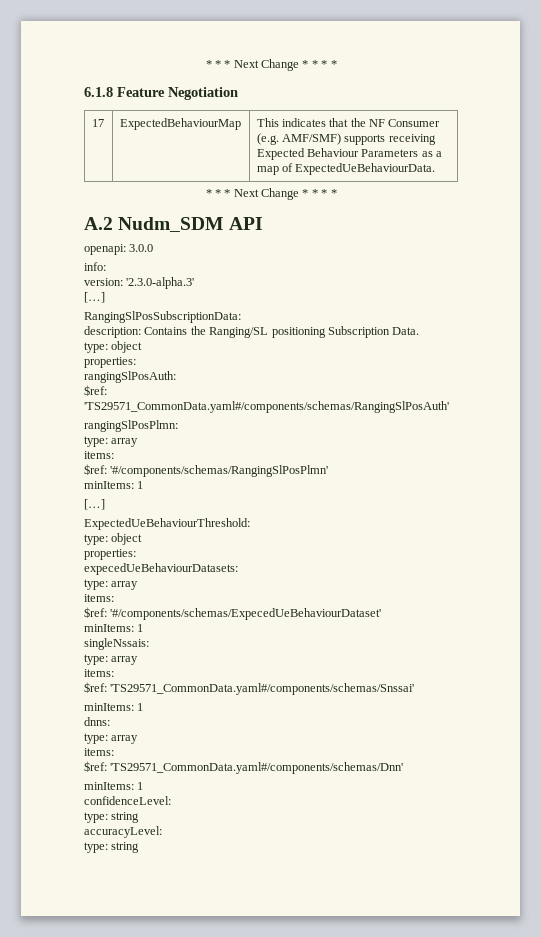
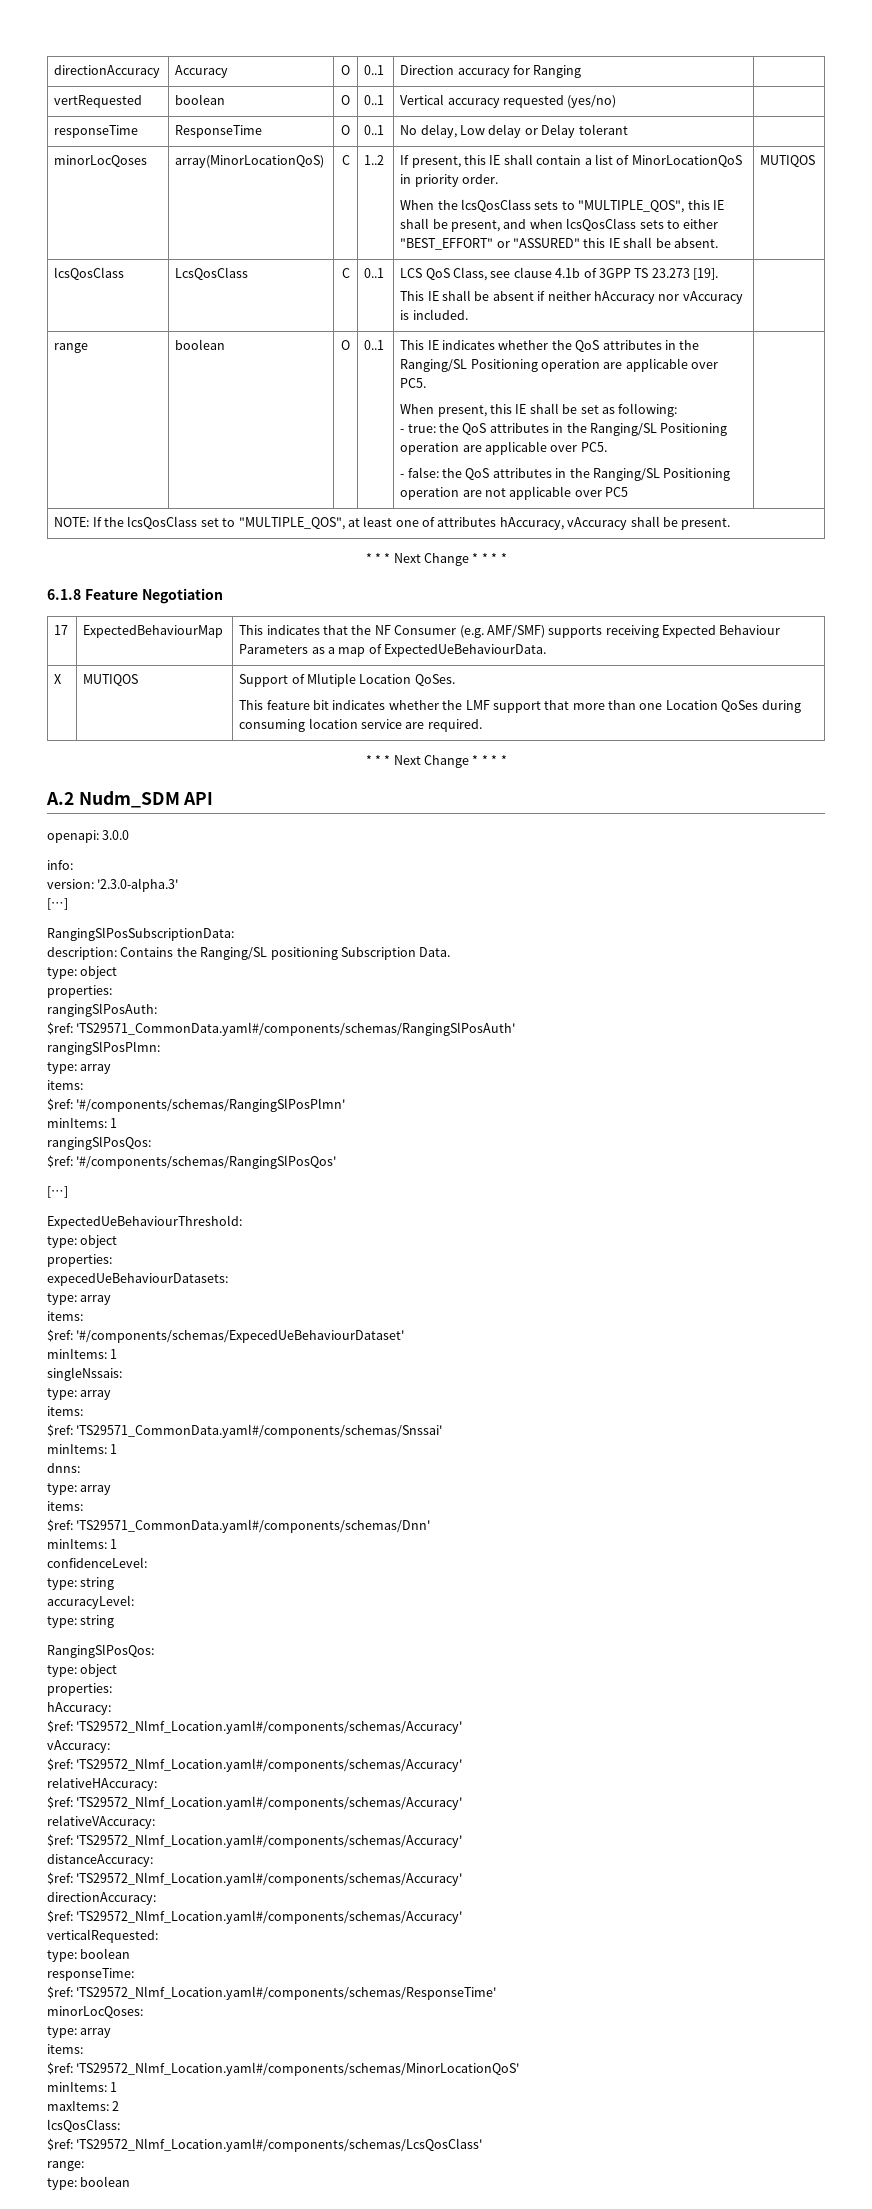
(205, 64) none -> [54,65,161,78] [175,65,229,78] [341,65,350,75] [364,65,385,75] [400,65,582,78] [54,95,143,108] [175,94,226,105] [341,95,350,105] [364,95,385,105] [400,94,617,108] [54,125,139,138] [175,125,263,138] [341,125,350,135] [364,125,385,135] [400,124,628,138] [54,155,148,167] [175,155,325,168] [341,155,350,165] [364,155,385,165] [400,154,742,168] [400,174,499,187] [400,199,724,213] [400,218,719,232] [400,237,718,250] [760,155,816,167] [54,267,125,280] [175,267,249,280] [341,268,350,278] [364,268,385,278] [400,267,719,281] [400,290,743,304] [400,309,468,320] [54,343,89,353] [175,339,226,350] [341,340,350,350] [364,340,385,350] [400,340,700,352] [400,358,719,372] [400,378,427,388] [400,403,678,417] [400,423,728,436] [400,441,607,455] [400,467,731,481] [400,486,629,500] [54,516,731,530] directionAccuracy | Accuracy | O | 0..1 | Direction accuracy for Ranging | // vertRequested | boolean | O | 0..1 | Vertical accuracy requested (yes/no) | // responseTime | ResponseTime | O | 0..1 | No delay, Low delay or Delay tolerant | // minorLocQoses | array(MinorLocationQoS) | C | 1..2 | If present, this IE shall contain a list of MinorLocationQoS in priority order. // When the lcsQosClass sets to "MULTIPLE_QOS", this IE shall be present, and when lcsQosClass sets to either "BEST_EFFORT" or "ASSURED" this IE shall be absent. | MUTIQOS // lcsQosClass | LcsQosClass | C | 0..1 | LCS QoS Class, see clause 4.1b of 3GPP TS 23.273 [19]. // This IE shall be absent if neither hAccuracy nor vAccuracy is included. | // range | boolean | O | 0..1 | This IE indicates whether the QoS attributes in the Ranging/SL Positioning operation are applicable over PC5. // When present, this IE shall be set as following: // - true: the QoS attributes in the Ranging/SL Positioning operation are applicable over PC5. // - false: the QoS attributes in the Ranging/SL Positioning operation are not applicable over PC5 | // NOTE: If the lcsQosClass set to "MULTIPLE_QOS", at least one of attributes hAccuracy, vAccuracy shall be present. //
(436, 169) none -> [54,674,62,684] [83,674,139,686] [239,673,455,687] [239,700,801,713] [239,718,482,732] // X | MUTIQOS | Support of Mlutiple Location QoSes. // This feature bit indicates whether the LMF support that more than one Location QoSes during consuming location service are required.
(144, 485) none -> [47,1136,151,1150] [47,1155,337,1169] // rangingSlPosQos: // $ref: '#/components/schemas/RangingSlPosQos'
(140, 847) none -> [47,1644,154,1658] [47,1664,118,1677] [47,1683,112,1696] [47,1702,111,1715] [47,1720,463,1734] [47,1740,110,1753] [47,1758,463,1772] [47,1777,157,1791] [47,1796,463,1810] [47,1815,155,1829] [47,1834,463,1848] [47,1854,153,1867] [47,1872,463,1886] [47,1892,156,1905] [47,1910,463,1924] [47,1929,158,1943] [47,1948,131,1962] [47,1968,134,1981] [47,1986,497,2000] [47,2006,143,2018] [47,2026,112,2038] [47,2044,83,2054] [47,2062,520,2076] [47,2082,118,2092] [47,2101,120,2111] [47,2119,120,2132] [47,2138,483,2152] [47,2161,84,2171] [47,2176,131,2190] // RangingSlPosQos: // type: object // properties: // hAccuracy: // $ref: 'TS29572_Nlmf_Location.yaml#/components/schemas/Accuracy' // vAccuracy: // $ref: 'TS29572_Nlmf_Location.yaml#/components/schemas/Accuracy' // relativeHAccuracy: // $ref: 'TS29572_Nlmf_Location.yaml#/components/schemas/Accuracy' // relativeVAccuracy: // $ref: 'TS29572_Nlmf_Location.yaml#/components/schemas/Accuracy' // distanceAccuracy: // $ref: 'TS29572_Nlmf_Location.yaml#/components/schemas/Accuracy' // directionAccuracy: // $ref: 'TS29572_Nlmf_Location.yaml#/components/schemas/Accuracy' // verticalRequested: // type: boolean // responseTime: // $ref: 'TS29572_Nlmf_Location.yaml#/components/schemas/ResponseTime' // minorLocQoses: // type: array // items: // $ref: 'TS29572_Nlmf_Location.yaml#/components/schemas/MinorLocationQoS' // minItems: 1 // maxItems: 2 // lcsQosClass: // $ref: 'TS29572_Nlmf_Location.yaml#/components/schemas/LcsQosClass' // range: // type: boolean

